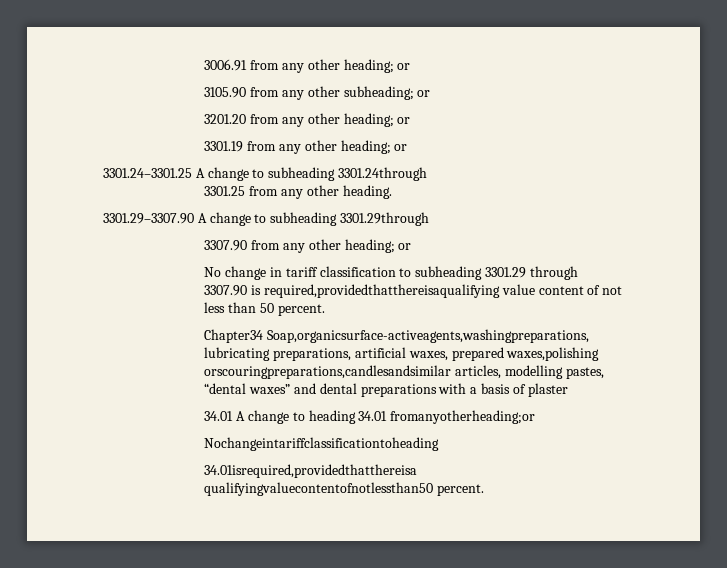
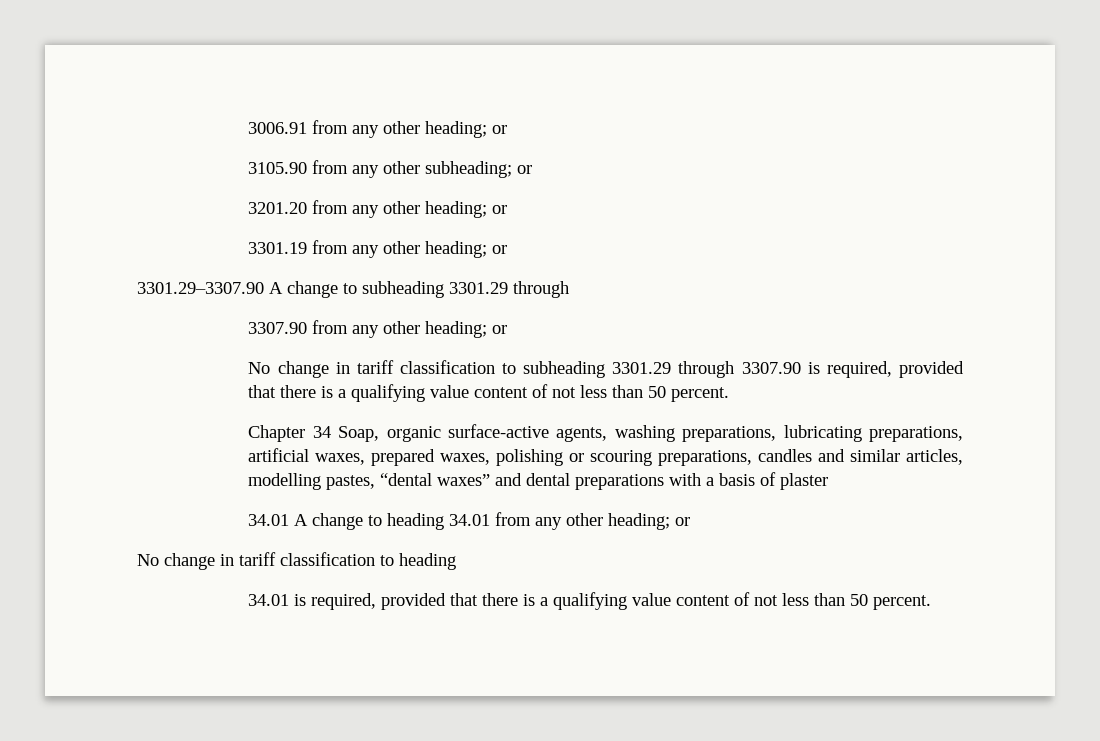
[103,167,427,181] [204,185,392,199] // 3301.24–3301.25 A change to subheading 3301.24through // 3301.25 from any other heading. -> (508, 249) none
[339,212,429,226] 3301.29through -> [449,281,569,298] 3301.29 through
[264,284,501,298] required,providedthatthereisaqualifying -> [826,361,964,378] [248,384,426,402] required, provided that there is a qualifying
[204,329,590,343] Chapter34 Soap,organicsurface-activeagents,washingpreparations, -> [248,424,777,442] Chapter 34 Soap, organic surface-active agents, washing preparations,
[506,347,600,361] [204,365,452,379] waxes,polishing orscouringpreparations,candlesandsimilar -> [440,449,901,466] waxes, polishing or scouring preparations, candles and similar
[390,410,536,424] [204,437,440,451] [204,464,418,478] [204,482,434,496] fromanyotherheading;or // Nochangeintariffclassificationtoheading // 34.01isrequired,providedthatthereisa qualifyingvaluecontentofnotlessthan50 -> [495,512,691,530] [137,552,456,570] [248,592,869,610] from any other heading; or // No change in tariff classification to heading // 34.01 is required, provided that there is a qualifying value content of not less than 50

